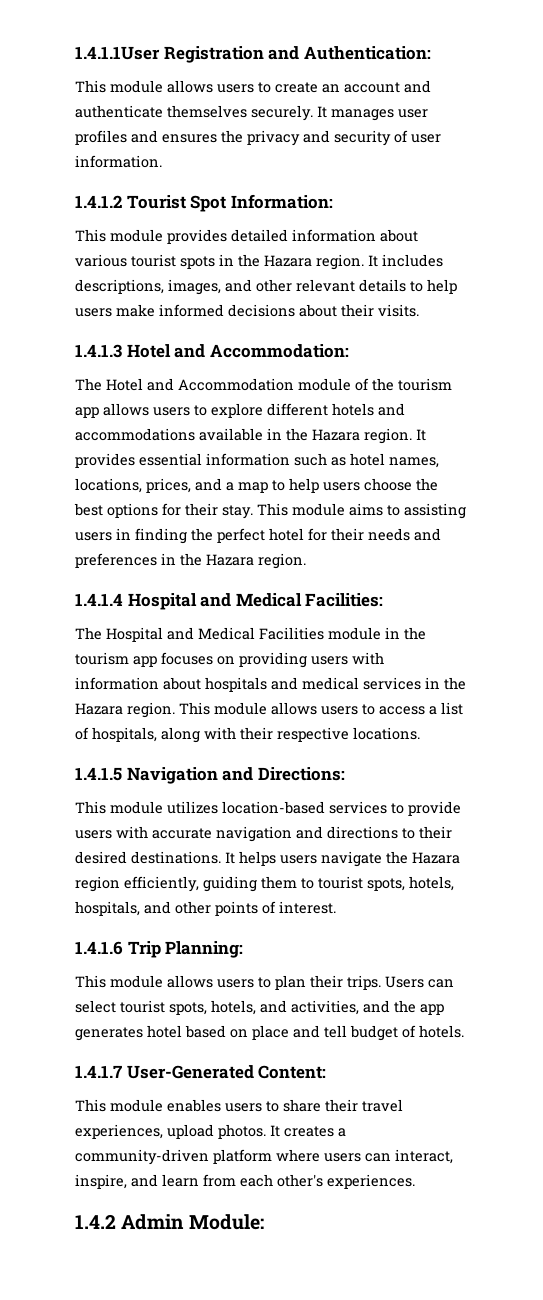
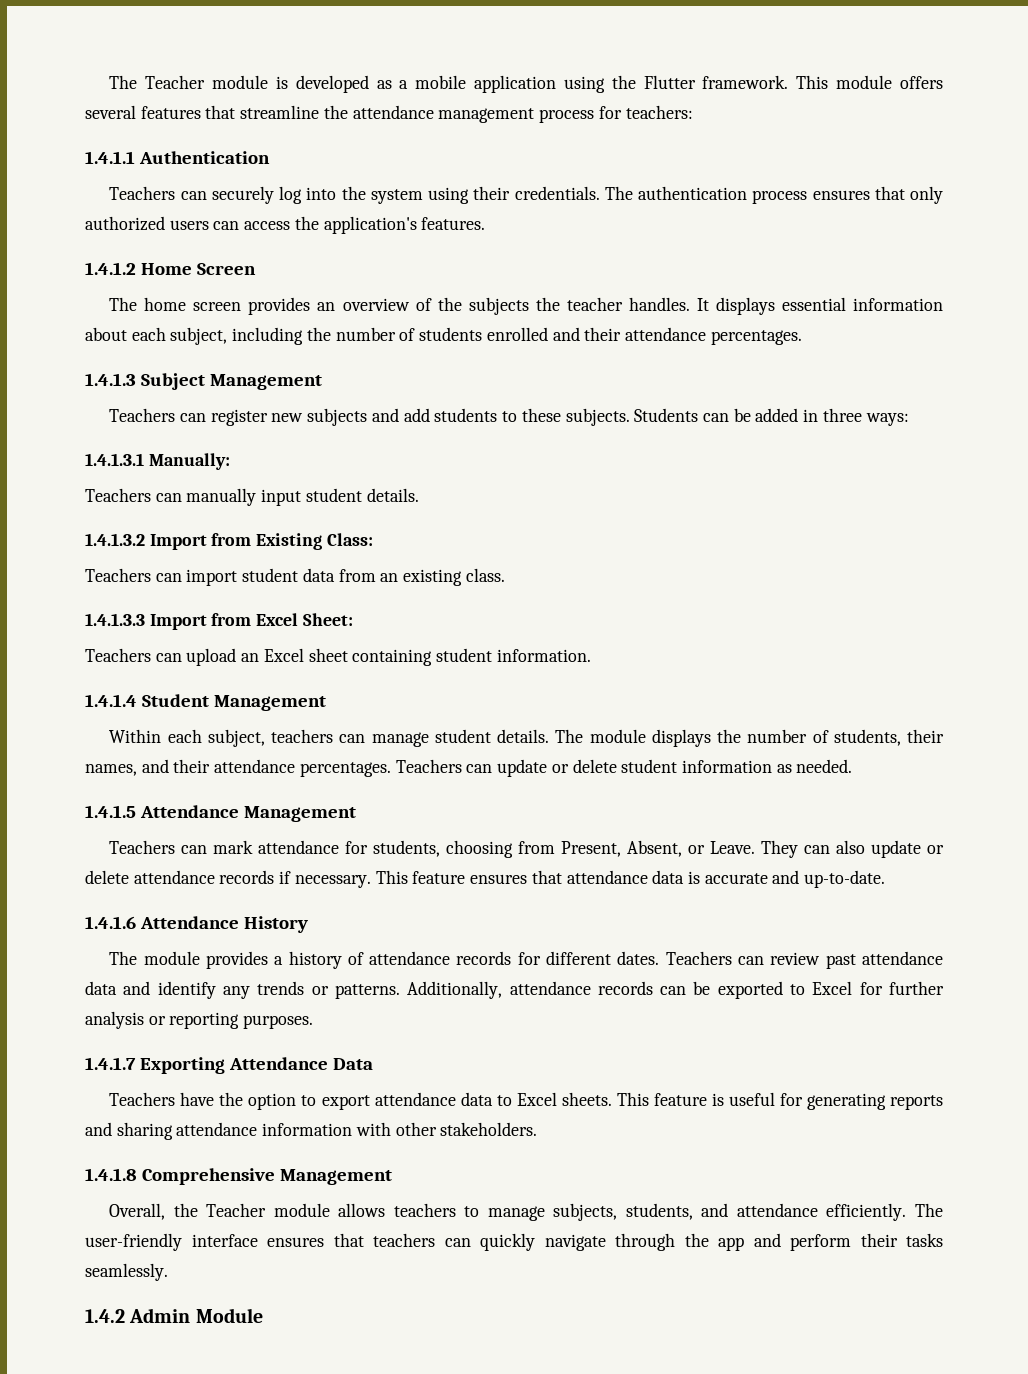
[75,46,431,63] [75,80,431,93] [75,105,428,121] [75,130,441,146] [75,155,162,168] [75,194,333,212] [75,229,418,244] [75,254,443,270] [75,279,457,295] [75,304,419,317] [75,344,349,358] [75,378,452,391] [75,403,405,418] [75,428,426,444] [75,453,439,468] [75,478,438,493] [74,503,466,519] [75,528,441,544] [75,553,306,569] [75,593,384,610] [75,627,426,642] [75,652,384,668] [75,677,466,692] [75,702,463,718] [75,727,420,743] [75,767,345,784] [75,801,461,816] [75,826,452,842] [75,851,460,867] [75,876,454,892] [75,901,336,916] [75,941,244,958] [75,975,454,990] [75,1000,444,1015] [75,1025,464,1041] [75,1065,327,1079] [75,1099,403,1112] [75,1124,346,1139] [75,1149,453,1165] [75,1174,415,1189] 1.4.1.1User Registration and Authentication: // This module allows users to create an account and authenticate themselves securely. It manages user profiles and ensures the privacy and security of user information. // 1.4.1.2 Tourist Spot Information: // This module provides detailed information about various tourist spots in the Hazara region. It includes descriptions, images, and other relevant details to help users make informed decisions about their visits. // 1.4.1.3 Hotel and Accommodation: // The Hotel and Accommodation module of the tourism app allows users to explore different hotels and accommodations available in the Hazara region. It provides essential information such as hotel names, locations, prices, and a map to help users choose the best options for their stay. This module aims to assisting users in finding the perfect hotel for their needs and preferences in the Hazara region. // 1.4.1.4 Hospital and Medical Facilities: // The Hospital and Medical Facilities module in the tourism app focuses on providing users with information about hospitals and medical services in the Hazara region. This module allows users to access a list of hospitals, along with their respective locations. // 1.4.1.5 Navigation and Directions: // This module utilizes location-based services to provide users with accurate navigation and directions to their desired destinations. It helps users navigate the Hazara region efficiently, guiding them to tourist spots, hotels, hospitals, and other points of interest. // 1.4.1.6 Trip Planning: // This module allows users to plan their trips. Users can select tourist spots, hotels, and activities, and the app generates hotel based on place and tell budget of hotels. // 1.4.1.7 User-Generated Content: // This module enables users to share their travel experiences, upload photos. It creates a community-driven platform where users can interact, inspire, and learn from each other's experiences. -> [109,75,943,93] [85,105,693,123] [85,151,270,164] [109,186,944,204] [85,216,486,234] [85,262,256,275] [109,297,943,315] [85,327,802,345] [85,373,322,390] [109,408,909,426] [85,453,230,470] [85,488,419,506] [85,533,373,550] [85,568,505,586] [85,613,353,630] [85,648,591,666] [85,694,326,711] [109,729,945,747] [85,759,853,777] [85,805,356,822] [109,840,945,858] [85,870,886,888] [85,916,308,933] [109,951,943,969] [85,981,944,999] [85,1011,314,1029] [85,1057,373,1074] [109,1092,943,1110] [85,1122,538,1140] [85,1168,392,1185] [109,1203,944,1221] [85,1233,943,1251] [85,1263,168,1281] The Teacher module is developed as a mobile application using the Flutter framework. This module offers several features that streamline the attendance management process for teachers: // 1.4.1.1 Authentication // Teachers can securely log into the system using their credentials. The authentication process ensures that only authorized users can access the application's features. // 1.4.1.2 Home Screen // The home screen provides an overview of the subjects the teacher handles. It displays essential information about each subject, including the number of students enrolled and their attendance percentages. // 1.4.1.3 Subject Management // Teachers can register new subjects and add students to these subjects. Students can be added in three ways: // 1.4.1.3.1 Manually: // Teachers can manually input student details. // 1.4.1.3.2 Import from Existing Class: // Teachers can import student data from an existing class. // 1.4.1.3.3 Import from Excel Sheet: // Teachers can upload an Excel sheet containing student information. // 1.4.1.4 Student Management // Within each subject, teachers can manage student details. The module displays the number of students, their names, and their attendance percentages. Teachers can update or delete student information as needed. // 1.4.1.5 Attendance Management // Teachers can mark attendance for students, choosing from Present, Absent, or Leave. They can also update or delete attendance records if necessary. This feature ensures that attendance data is accurate and up-to-date. // 1.4.1.6 Attendance History // The module provides a history of attendance records for different dates. Teachers can review past attendance data and identify any trends or patterns. Additionally, attendance records can be exported to Excel for further analysis or reporting purposes. // 1.4.1.7 Exporting Attendance Data // Teachers have the option to export attendance data to Excel sheets. This feature is useful for generating reports and sharing attendance information with other stakeholders. // 1.4.1.8 Comprehensive Management // Overall, the Teacher module allows teachers to manage subjects, students, and attendance efficiently. The user-friendly interface ensures that teachers can quickly navigate through the app and perform their tasks seamlessly.
[188,1214,264,1230] Module: -> [195,1308,263,1323] Module

